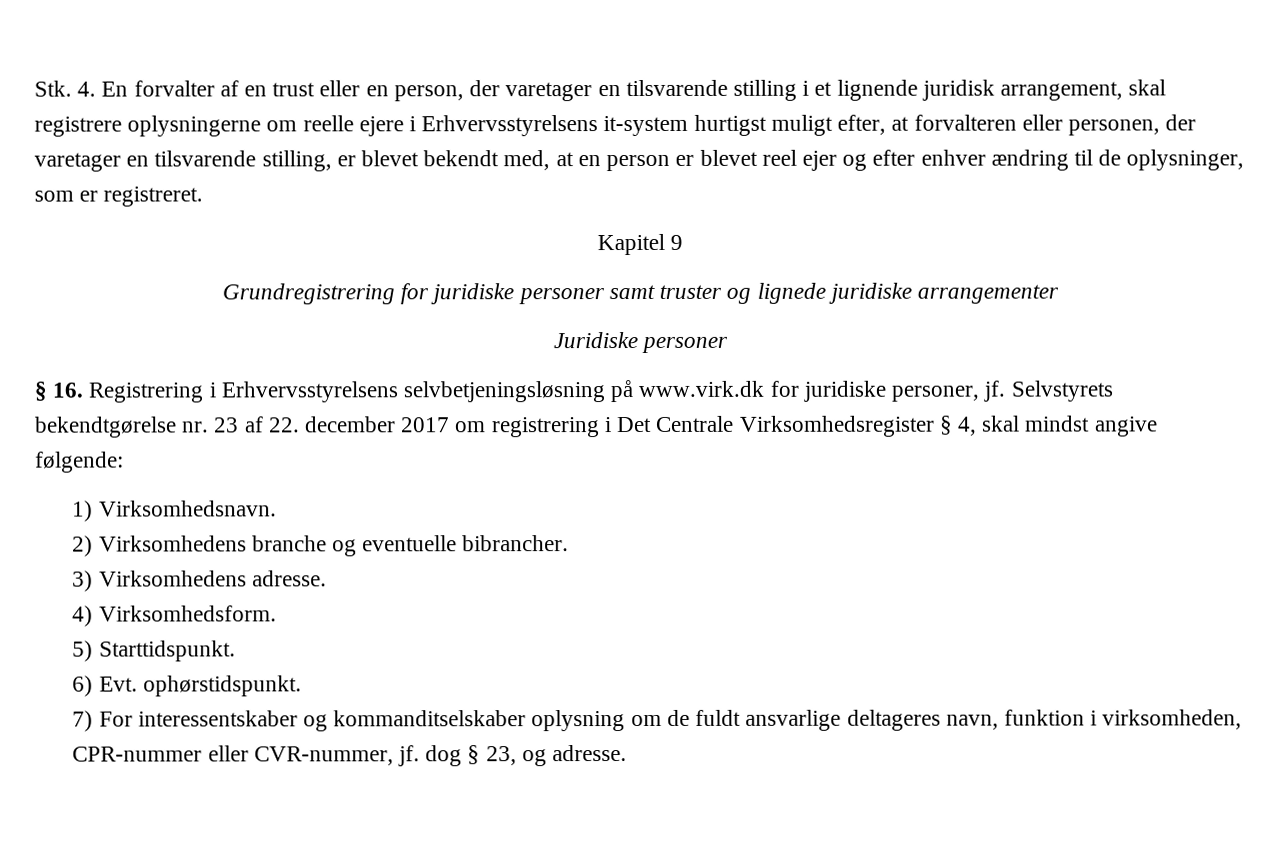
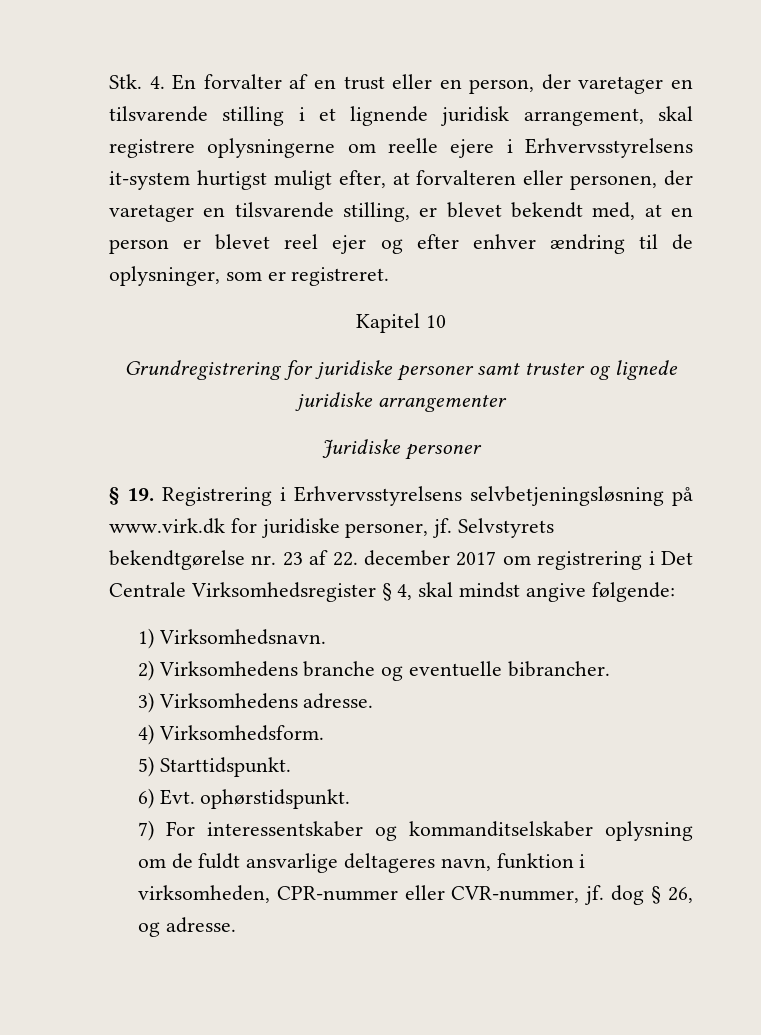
[670,234,684,250] 9 -> [425,315,446,328] 10
[52,382,84,398] 16. -> [127,488,154,501] 19.
[485,746,517,766] 23, -> [668,887,693,903] 26,

